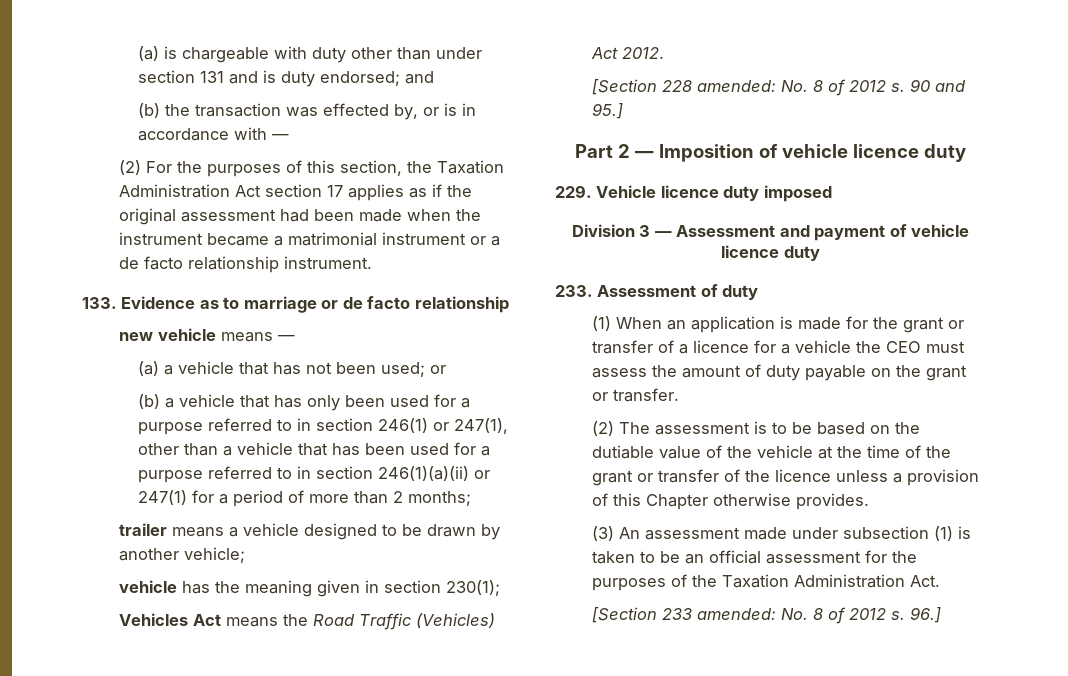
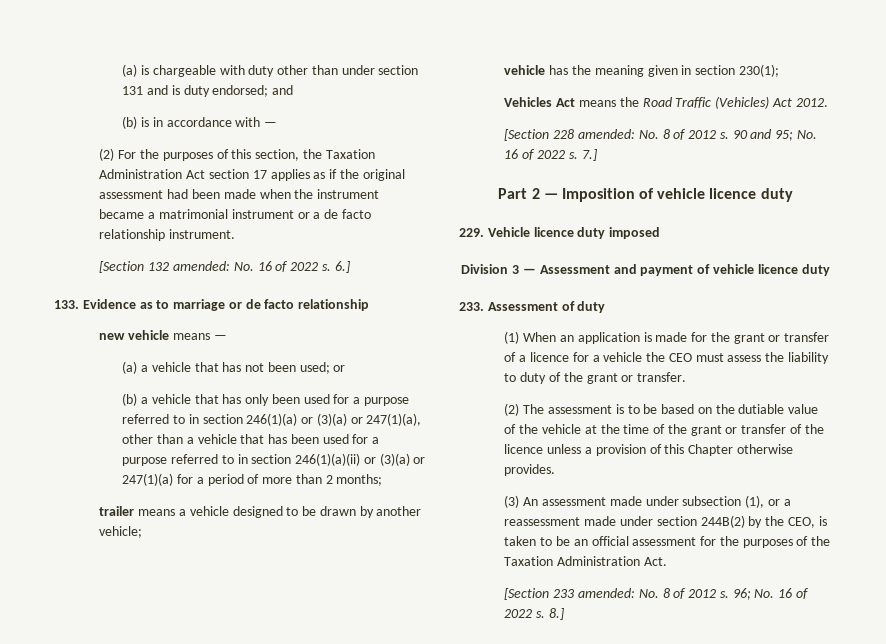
[164,103,439,120] the transaction was effected by, or -> (138, 122) none
(373, 262) none -> [99,261,350,273] // [Section 132 amended: No. 16 of 2022 s. 6.]
[377,418,508,434] 246(1) or 247(1), -> [246,413,422,426] 246(1)(a) or (3)(a) or 247(1)(a),
[137,490,187,505] 247(1) -> [379,453,426,466] [122,473,174,486] (3)(a) or 247(1)(a)
[592,103,624,119] 95.] -> [775,130,818,141] [504,149,597,161] 95; No. 16 of 2022 s. 7.]
[682,364,892,381] amount of duty payable on -> [788,352,830,364] [504,372,562,384] liability to duty of
[934,526,954,541] (1) -> [745,495,791,508] [504,515,815,528] (1), or a reassessment made under section 244B(2) by the CEO,
[910,607,942,623] 96.] -> [732,588,809,600] [504,608,565,620] 96; No. 16 of 2022 s. 8.]

